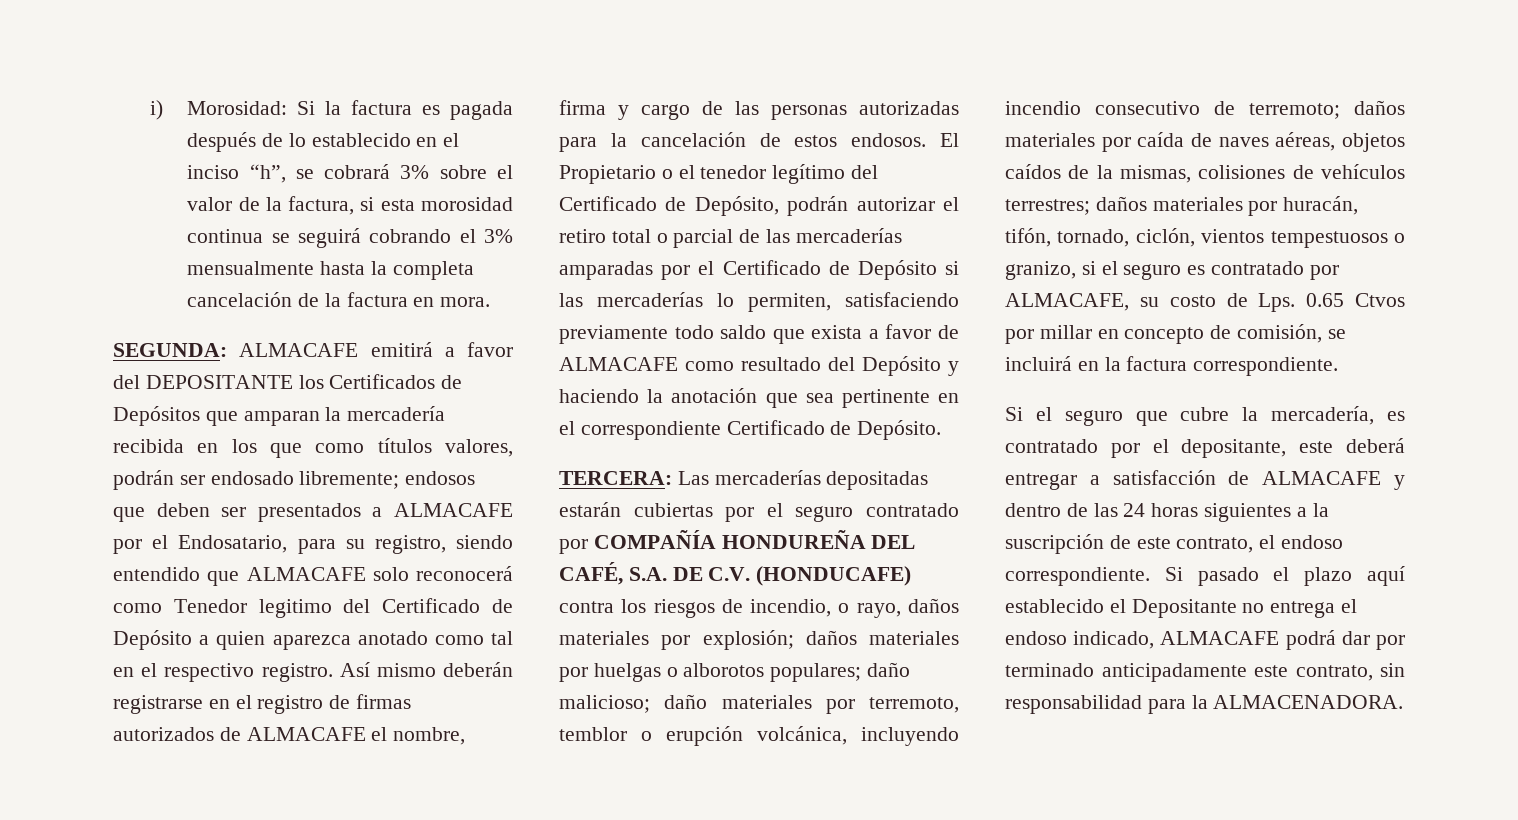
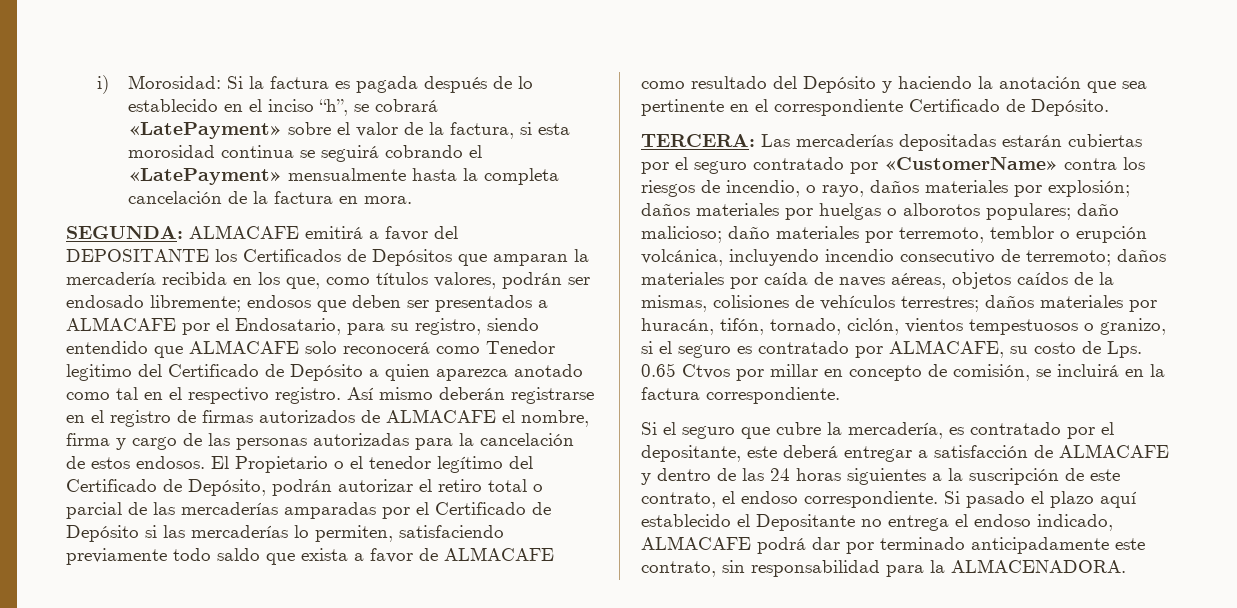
[400,165,430,179] 3% -> [127,122,282,139] «LatePayment»
[484,229,513,243] 3% -> [127,168,282,185] «LatePayment»
[270,443,302,458] que -> [286,277,320,289] que,
[593,530,916,549] [559,562,912,586] COMPAÑÍA HONDUREÑA DEL CAFÉ, S.A. DE C.V. (HONDUCAFE) -> [884,157,1058,170] «CustomerName»

